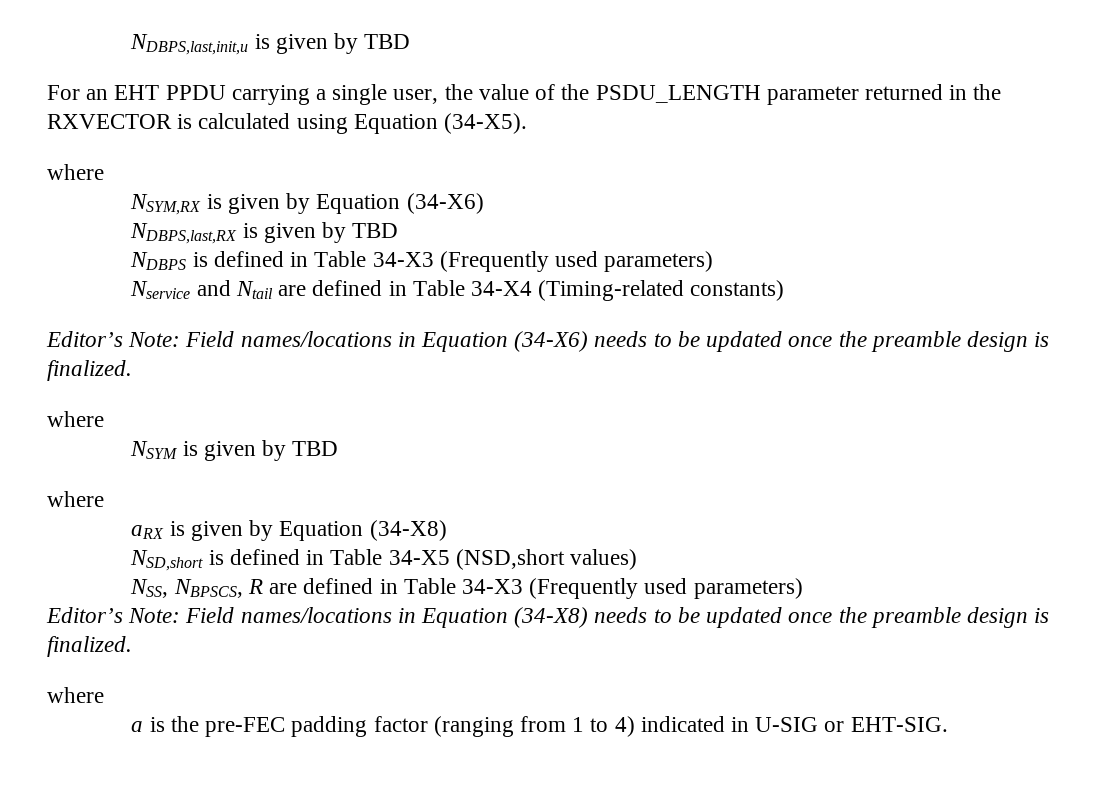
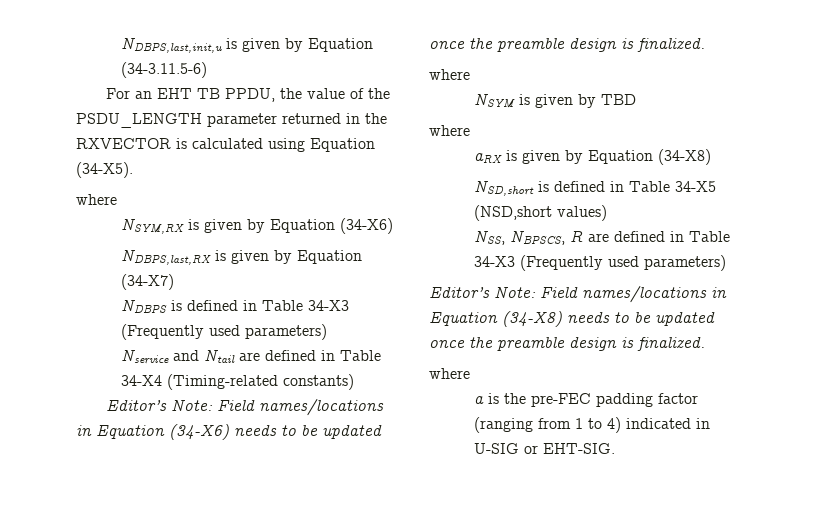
[364,34,411,49] TBD -> [307,38,373,52] [120,62,207,78] Equation (34-3.11.5-6)
[165,84,439,105] PPDU carrying a single user, -> [197,88,276,102] TB PPDU,
[352,223,399,238] TBD -> [296,250,362,264] [120,274,174,290] Equation (34-X7)

